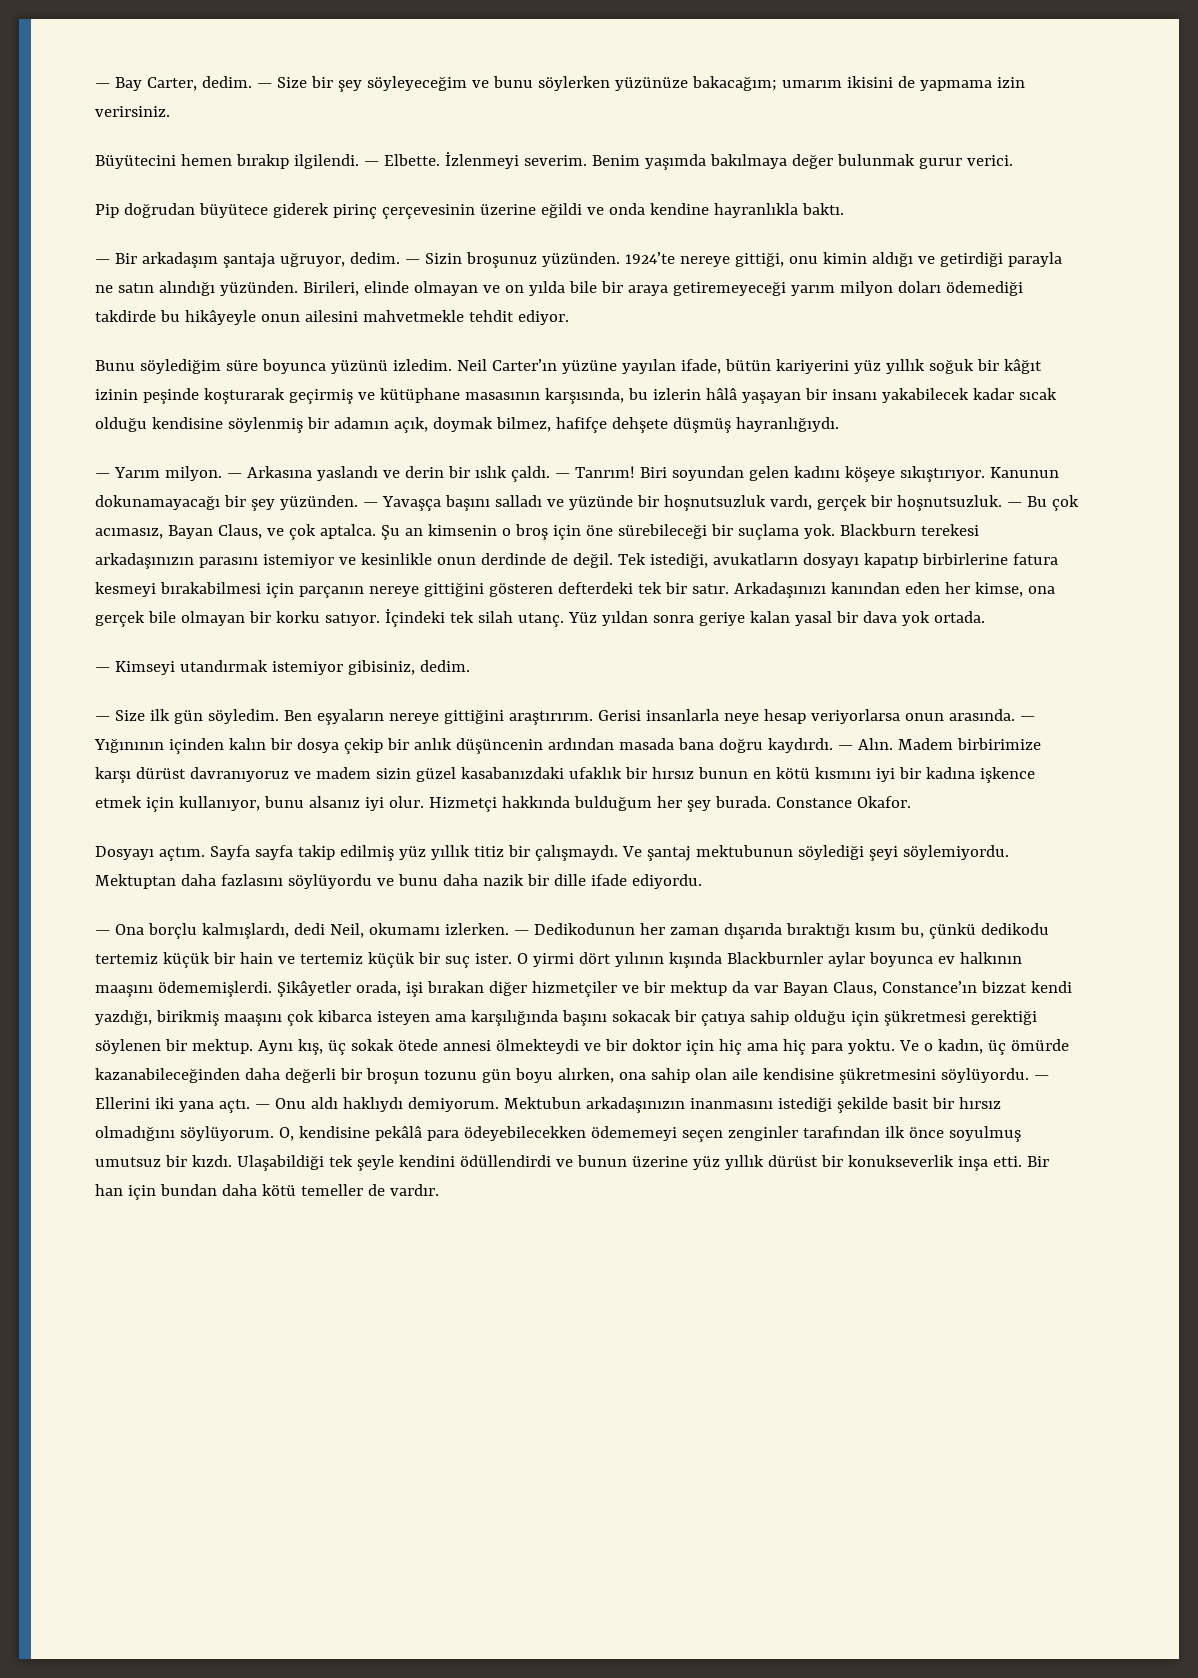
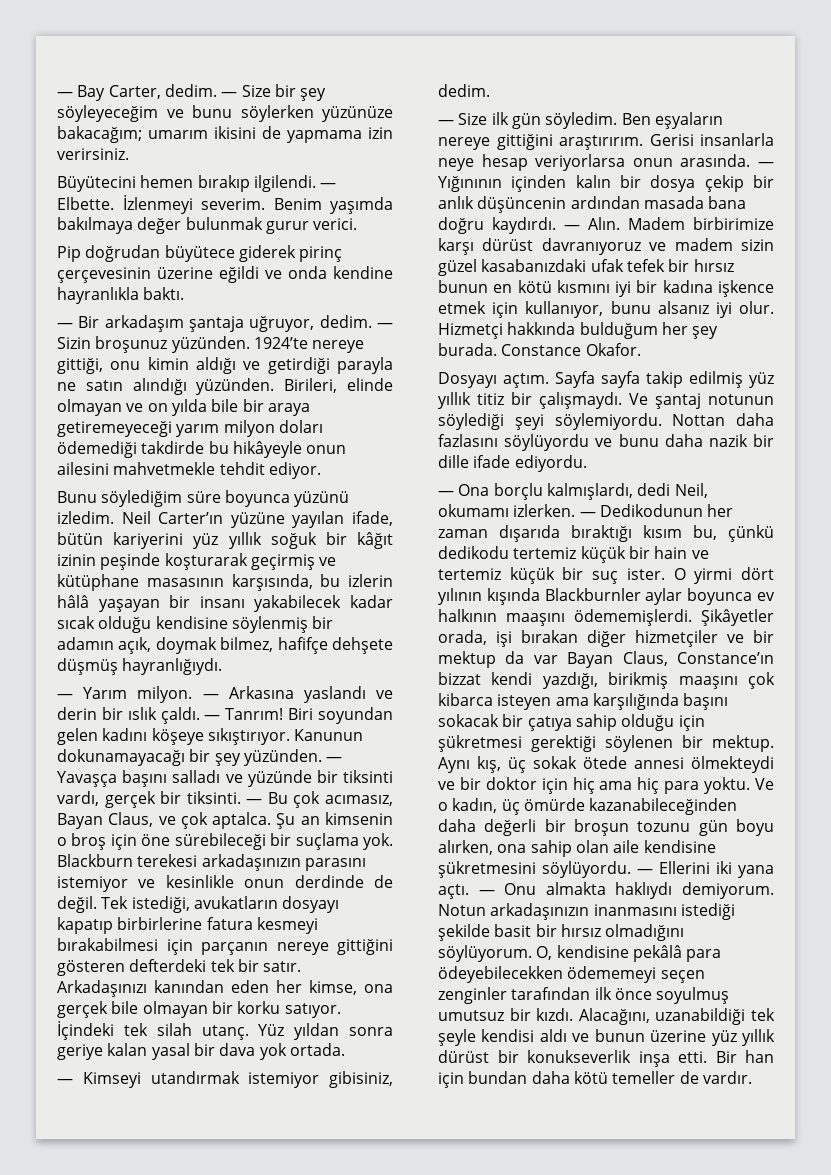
[663,495,766,511] hoşnutsuzluk -> [343,770,393,783] tiksinti
[896,495,1002,511] hoşnutsuzluk. -> [186,791,241,804] tiksinti.
[568,767,622,779] ufaklık -> [590,259,665,272] ufak tefek
[695,845,793,857] mektubunun -> [708,394,774,405] notunun
[95,874,176,889] Mektuptan -> [672,414,726,426] Nottan
[310,1097,338,1109] aldı -> [545,882,606,895] almakta
[503,1097,581,1109] Mektubun -> [438,904,486,916] Notun
[236,1155,551,1171] Ulaşabildiği tek şeyle kendini ödüllendirdi -> [578,1008,775,1025] [438,1029,567,1046] Alacağını, uzanabildiği tek şeyle kendisi aldı

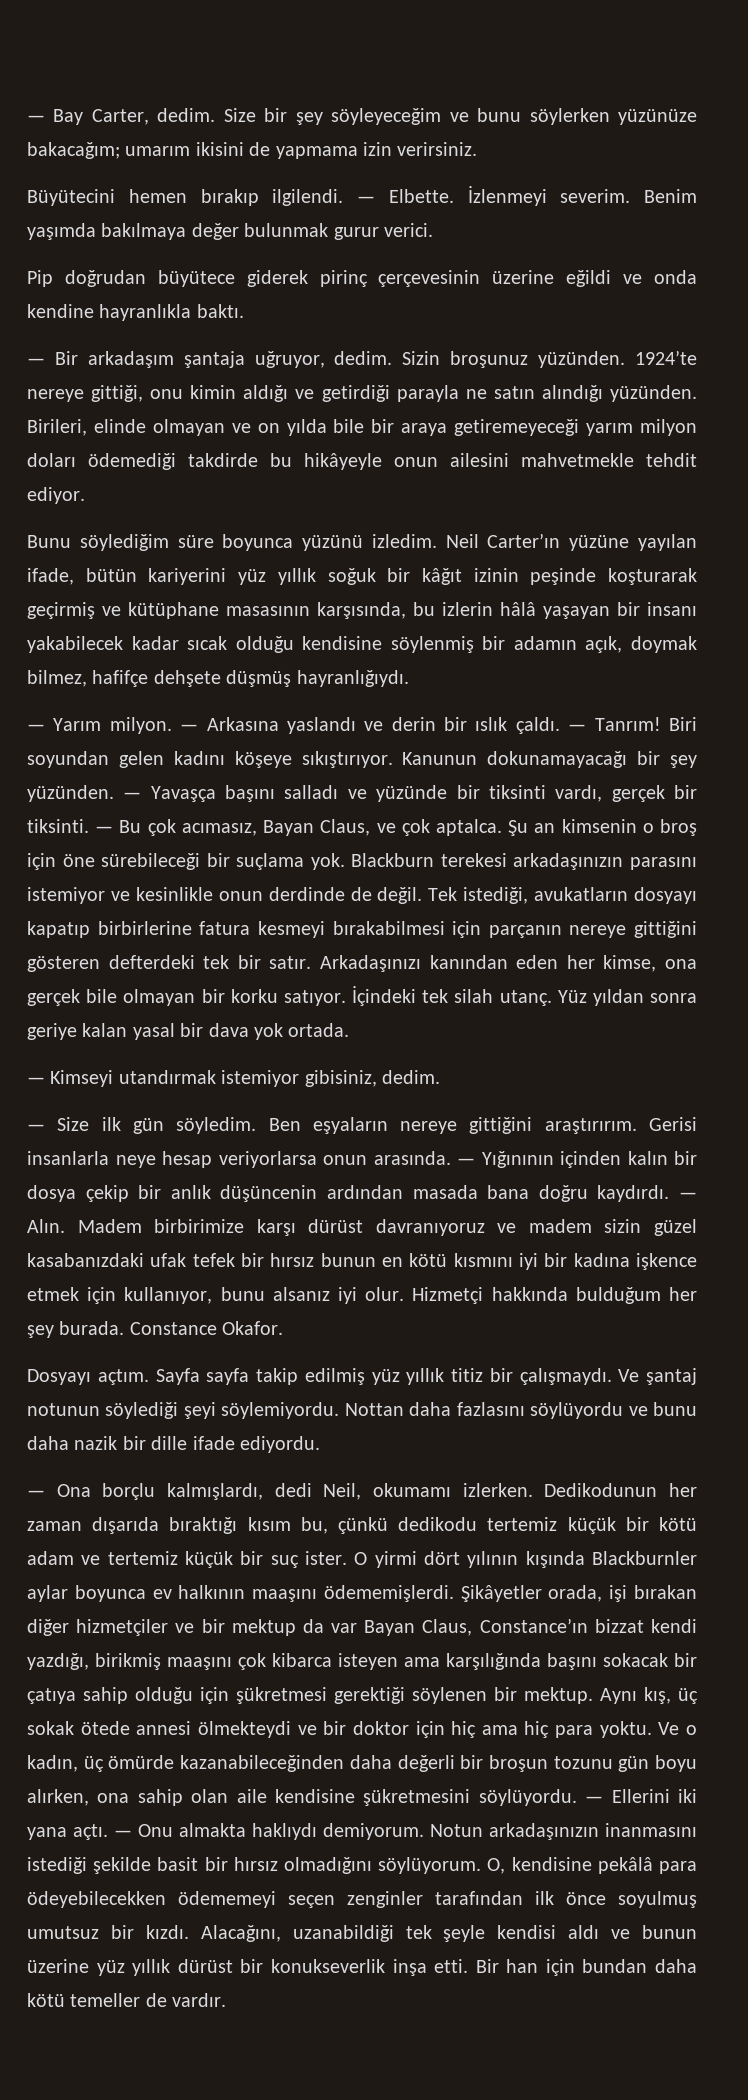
[221,92,238,97] — -> (216, 115) none
[377,323,393,328] — -> (393, 358) none
[579,512,596,517] — -> (533, 1490) none
[654,546,688,559] hain -> [659,1517,697,1531] [27,1551,74,1565] kötü adam

